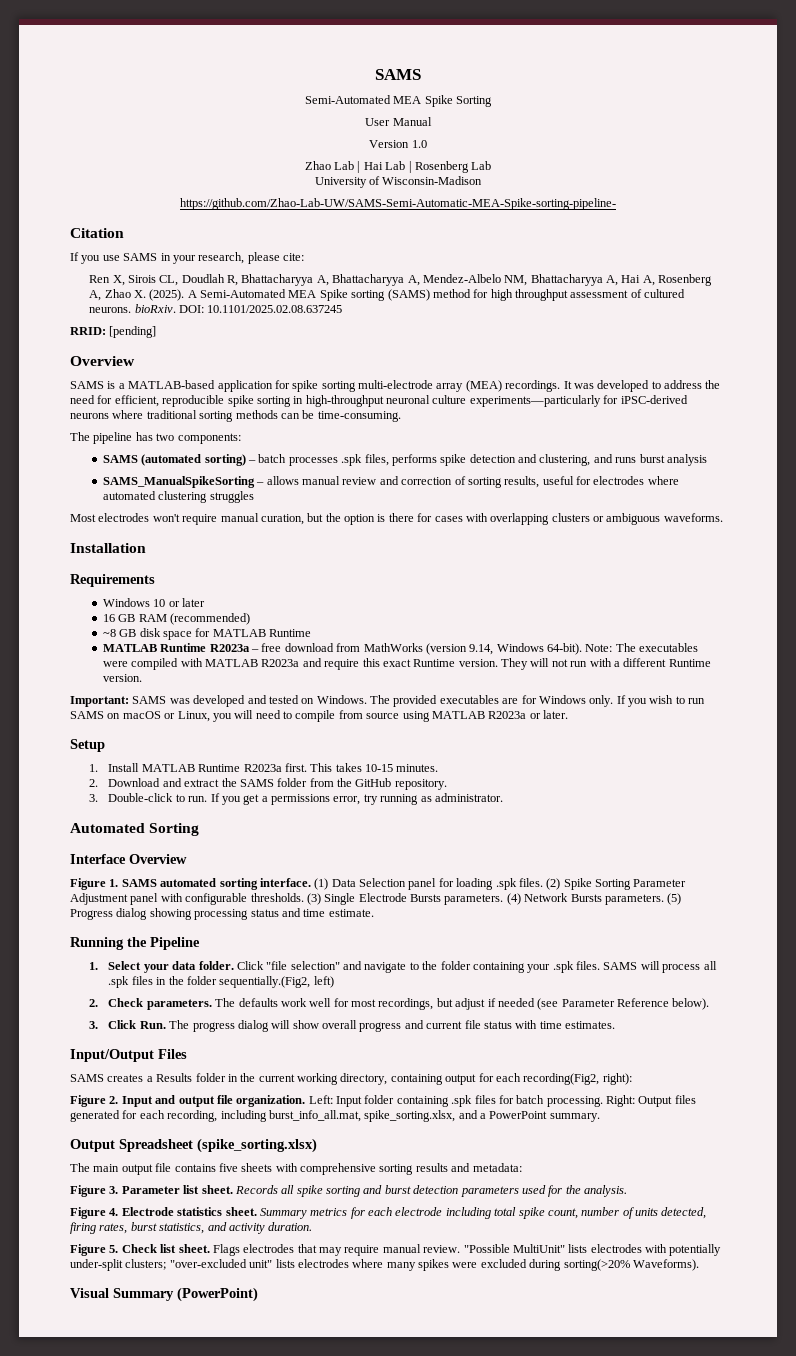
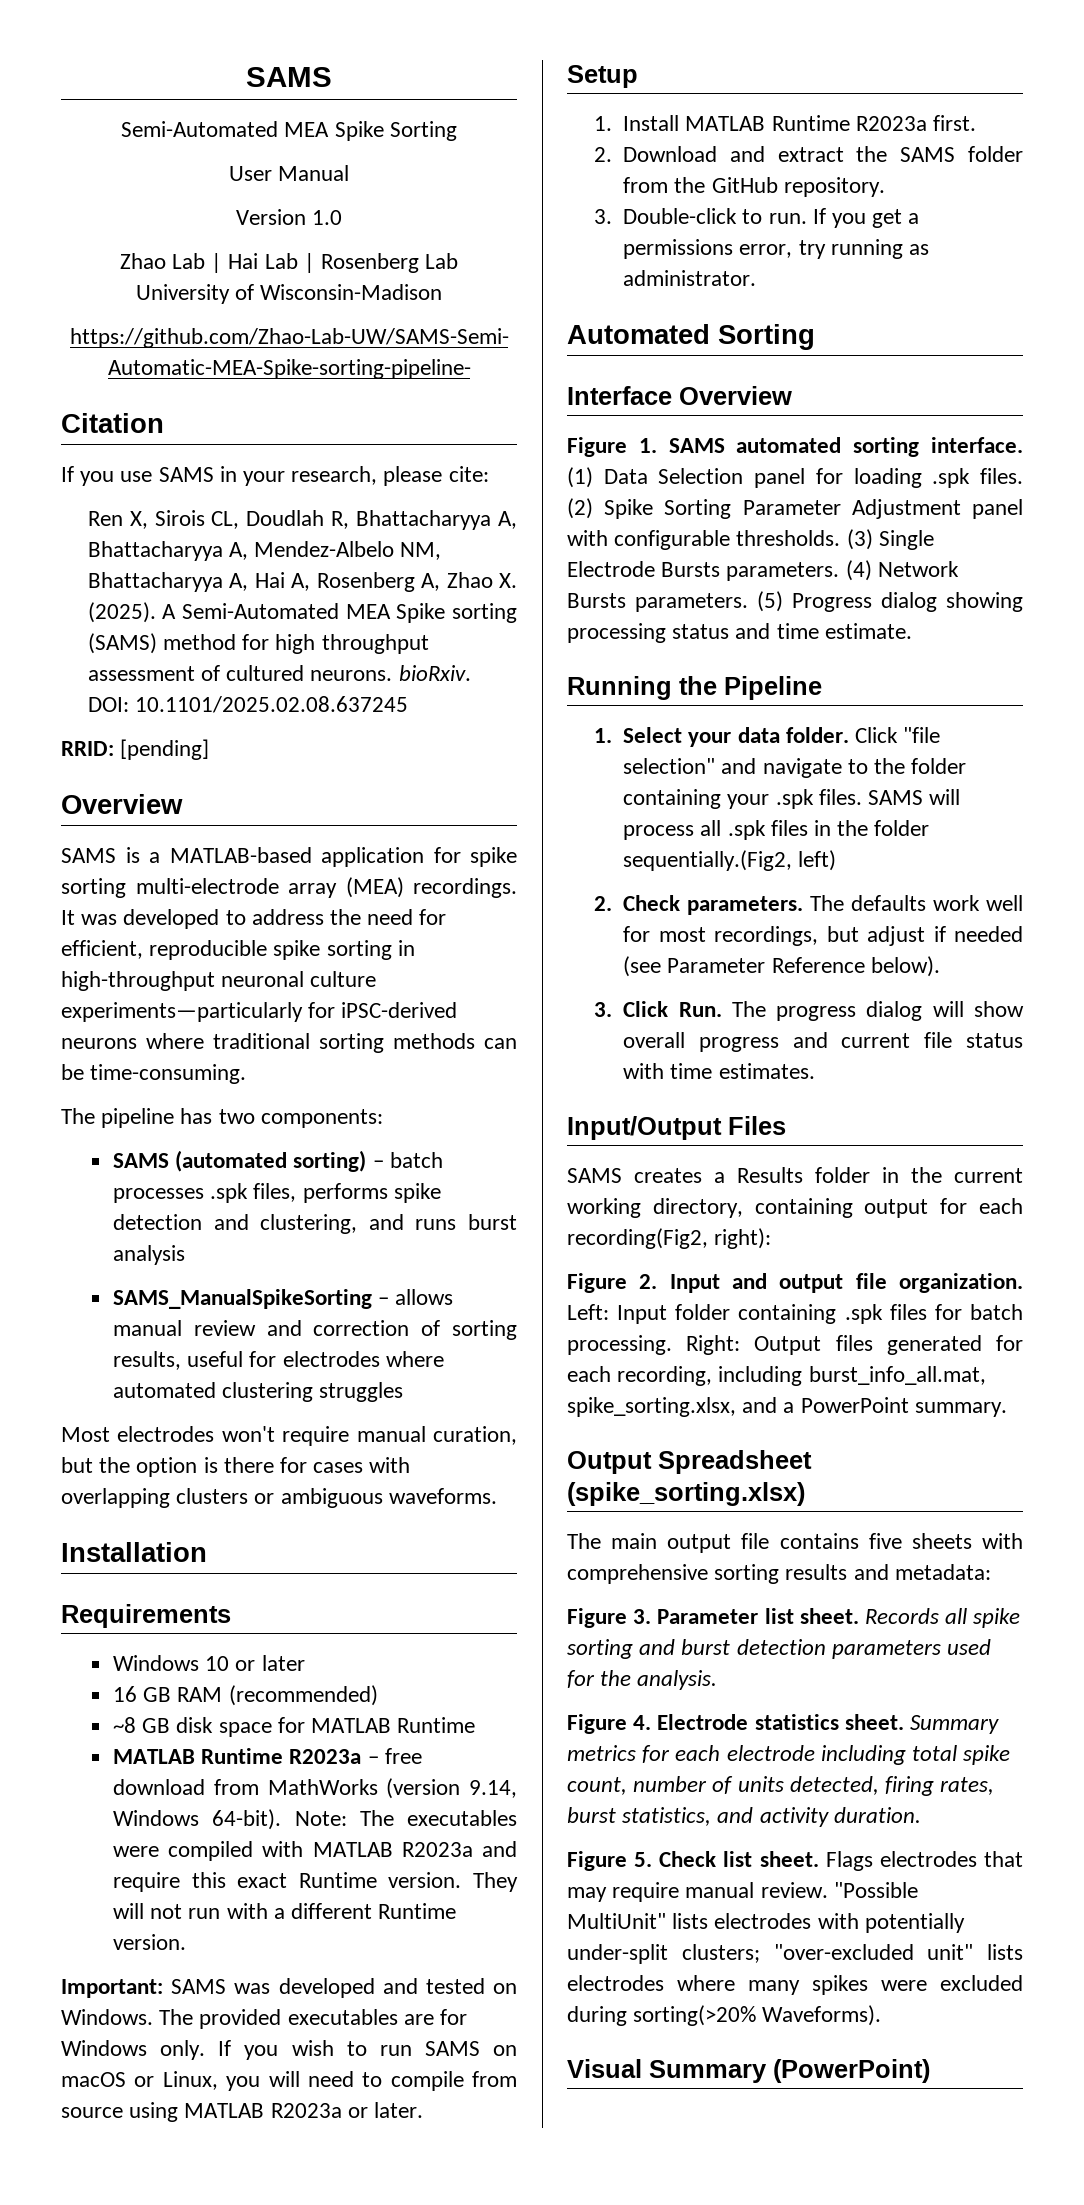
[310,763,439,772] This takes 10-15 minutes. -> (977, 123) none

